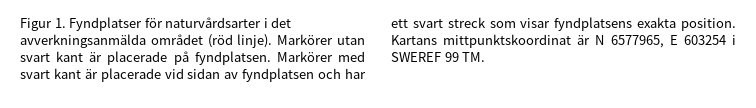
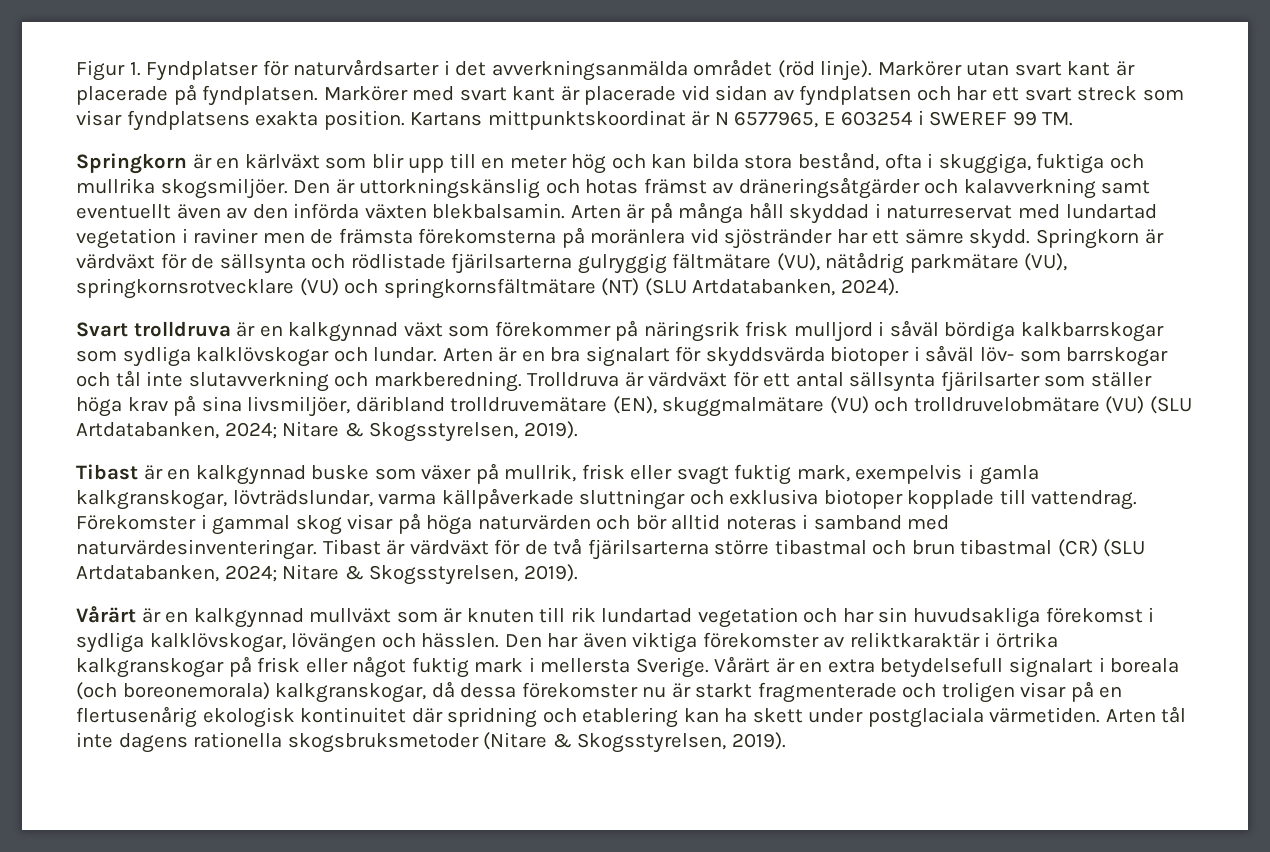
(486, 57) none -> [76,152,1144,174] [76,177,1151,199] [76,202,1157,224] [76,227,1164,249] [76,252,1068,274] [76,278,899,299] [76,320,1165,342] [76,345,1169,367] [76,370,1153,392] [76,395,1192,417] [76,421,578,442] [76,463,1039,485] [76,488,1138,510] [76,513,950,535] [76,538,1146,560] [76,564,578,585] [76,606,1155,628] [76,632,1058,653] [76,656,1180,678] [76,681,1123,703] [76,706,1187,728] [76,732,786,753] // Springkorn är en kärlväxt som blir upp till en meter hög och kan bilda stora bestånd, ofta i skuggiga, fuktiga och mullrika skogsmiljöer. Den är uttorkningskänslig och hotas främst av dräneringsåtgärder och kalavverkning samt eventuellt även av den införda växten blekbalsamin. Arten är på många håll skyddad i naturreservat med lundartad vegetation i raviner men de främsta förekomsterna på moränlera vid sjöstränder har ett sämre skydd. Springkorn är värdväxt för de sällsynta och rödlistade fjärilsarterna gulryggig fältmätare (VU), nätådrig parkmätare (VU), springkornsrotvecklare (VU) och springkornsfältmätare (NT) (SLU Artdatabanken, 2024). // Svart trolldruva är en kalkgynnad växt som förekommer på näringsrik frisk mulljord i såväl bördiga kalkbarrskogar som sydliga kalklövskogar och lundar. Arten är en bra signalart för skyddsvärda biotoper i såväl löv- som barrskogar och tål inte slutavverkning och markberedning. Trolldruva är värdväxt för ett antal sällsynta fjärilsarter som ställer höga krav på sina livsmiljöer, däribland trolldruvemätare (EN), skuggmalmätare (VU) och trolldruvelobmätare (VU) (SLU Artdatabanken, 2024; Nitare & Skogsstyrelsen, 2019). // Tibast är en kalkgynnad buske som växer på mullrik, frisk eller svagt fuktig mark, exempelvis i gamla kalkgranskogar, lövträdslundar, varma källpåverkade sluttningar och exklusiva biotoper kopplade till vattendrag. Förekomster i gammal skog visar på höga naturvärden och bör alltid noteras i samband med naturvärdesinventeringar. Tibast är värdväxt för de två fjärilsarterna större tibastmal och brun tibastmal (CR) (SLU Artdatabanken, 2024; Nitare & Skogsstyrelsen, 2019). // Vårärt är en kalkgynnad mullväxt som är knuten till rik lundartad vegetation och har sin huvudsakliga förekomst i sydliga kalklövskogar, lövängen och hässlen. Den har även viktiga förekomster av reliktkaraktär i örtrika kalkgranskogar på frisk eller något fuktig mark i mellersta Sverige. Vårärt är en extra betydelsefull signalart i boreala (och boreonemorala) kalkgranskogar, då dessa förekomster nu är starkt fragmenterade och troligen visar på en flertusenårig ekologisk kontinuitet där spridning och etablering kan ha skett under postglaciala värmetiden. Arten tål inte dagens rationella skogsbruksmetoder (Nitare & Skogsstyrelsen, 2019).

